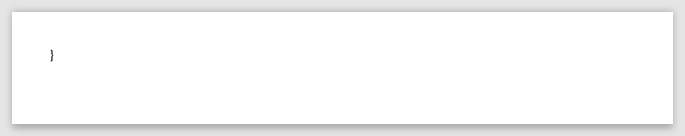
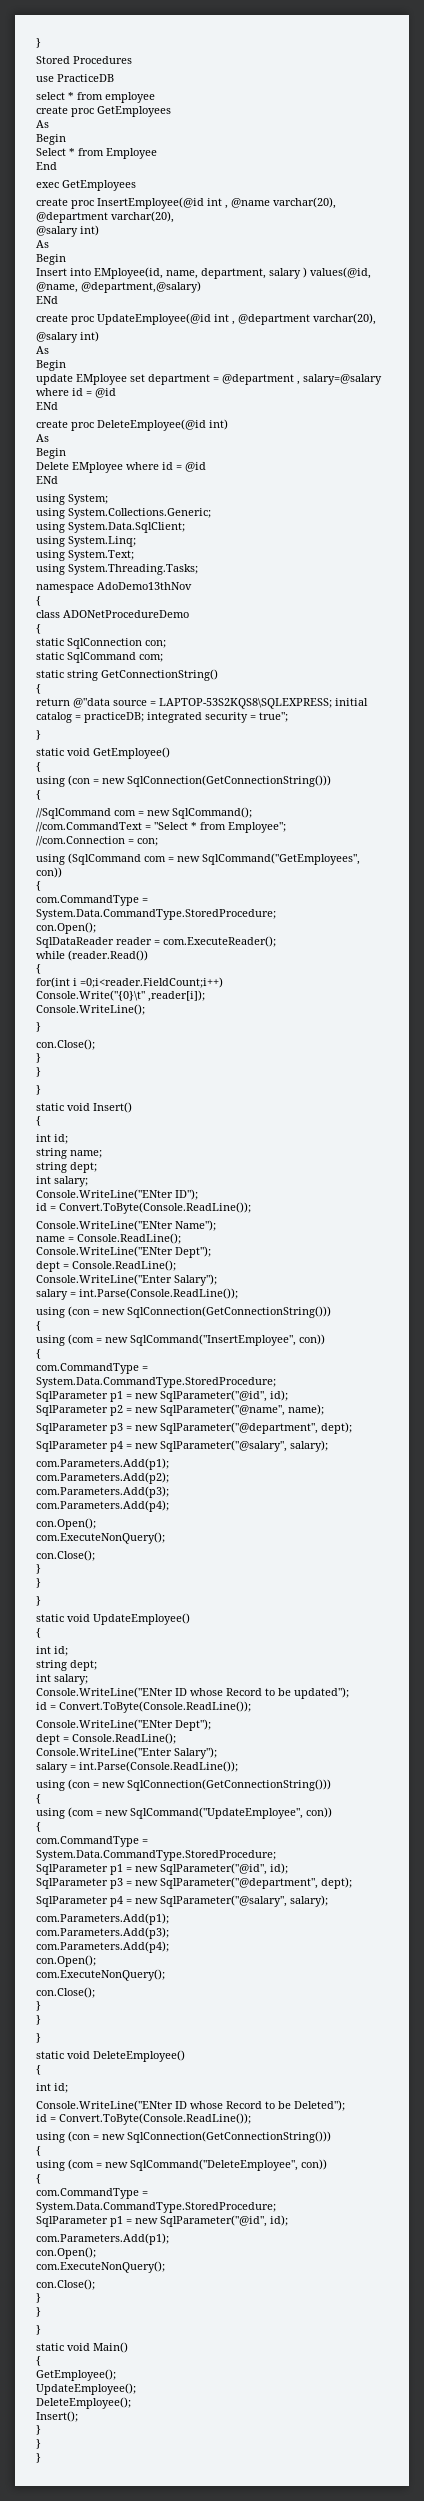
[50,49,54,62] } -> [36,38,41,48] [36,56,132,64] [36,74,114,82] [36,92,155,103] [36,106,171,117] [36,120,49,128] [36,134,66,145] [36,148,157,159] [36,162,57,170] [36,180,136,191] [36,197,336,209] [36,211,174,223] [36,225,99,237] [36,240,49,248] [36,254,66,265] [36,267,371,279] [36,281,201,293] [36,296,58,304] [36,313,376,325] [36,331,99,343] [36,346,49,354] [36,360,66,371] [36,374,382,385] [36,388,116,398] [36,402,58,410] [36,419,228,431] [36,434,49,442] [36,448,66,459] [36,462,206,473] [36,476,58,484] [36,494,108,505] [36,508,211,519] [36,522,185,533] [36,536,136,547] [36,550,134,561] [36,564,198,575] [36,582,192,593] [36,596,41,606] [36,610,189,618] [36,624,41,634] [36,638,166,649] [36,652,163,663] [36,669,218,681] [36,684,41,694] [36,698,368,709] [36,712,288,723] [36,730,41,740] [36,747,170,759] [36,762,41,772] [36,775,331,787] [36,790,41,800] [36,807,252,819] [36,822,286,833] [36,836,158,846] [36,853,360,865] [36,867,62,878] [36,881,41,891] [36,895,148,906] [36,909,276,920] [36,922,96,934] [36,936,276,948] [36,950,148,961] [36,964,41,974] [36,977,223,988] [36,990,205,1002] [36,1004,145,1015] [36,1022,41,1032] [36,1039,95,1050] [36,1053,41,1063] [36,1067,41,1077] [36,1085,41,1095] [36,1102,132,1113] [36,1116,41,1126] [36,1134,68,1144] [36,1148,102,1159] [36,1162,97,1173] [36,1176,88,1187] [36,1189,198,1200] [36,1202,251,1214] [36,1220,216,1231] [36,1233,181,1244] [36,1246,211,1258] [36,1260,176,1272] [36,1274,217,1286] [36,1288,238,1300] [36,1306,331,1318] [36,1321,41,1331] [36,1334,325,1346] [36,1349,41,1359] [36,1363,148,1374] [36,1377,276,1388] [36,1390,288,1402] [36,1404,324,1416] [36,1422,352,1434] [36,1440,328,1452] [36,1458,169,1470] [36,1472,169,1484] [36,1486,169,1498] [36,1500,169,1512] [36,1518,96,1530] [36,1532,165,1544] [36,1550,95,1561] [36,1564,41,1574] [36,1578,41,1588] [36,1596,41,1606] [36,1613,190,1625] [36,1628,41,1638] [36,1646,68,1656] [36,1660,97,1671] [36,1674,88,1685] [36,1687,349,1699] [36,1701,251,1713] [36,1719,211,1731] [36,1733,176,1745] [36,1747,217,1759] [36,1761,238,1773] [36,1779,331,1791] [36,1794,41,1804] [36,1807,332,1819] [36,1822,41,1832] [36,1836,148,1847] [36,1850,276,1861] [36,1863,288,1875] [36,1877,352,1889] [36,1895,328,1907] [36,1913,169,1925] [36,1927,169,1939] [36,1941,169,1953] [36,1955,96,1967] [36,1969,165,1981] [36,1987,95,1998] [36,2001,41,2011] [36,2015,41,2025] [36,2033,41,2043] [36,2050,185,2062] [36,2065,41,2075] [36,2083,68,2093] [36,2100,345,2111] [36,2113,251,2125] [36,2131,331,2143] [36,2146,41,2156] [36,2159,327,2171] [36,2174,41,2184] [36,2188,148,2199] [36,2202,276,2213] [36,2215,288,2227] [36,2233,169,2245] [36,2247,96,2259] [36,2261,165,2273] [36,2279,95,2290] [36,2293,41,2303] [36,2307,41,2317] [36,2325,41,2335] [36,2342,128,2353] [36,2356,41,2366] [36,2369,116,2381] [36,2383,136,2395] [36,2397,131,2409] [36,2411,78,2422] [36,2425,41,2435] [36,2439,41,2449] [36,2453,41,2463] } // Stored Procedures // use PracticeDB // select * from employee // create proc GetEmployees // As // Begin // Select * from Employee // End // exec GetEmployees // create proc InsertEmployee(@id int , @name varchar(20), @department varchar(20), // @salary int) // As // Begin // Insert into EMployee(id, name, department, salary ) values(@id, @name, @department,@salary) // ENd // create proc UpdateEmployee(@id int , @department varchar(20), // @salary int) // As // Begin // update EMployee set department = @department , salary=@salary where id = @id // ENd // create proc DeleteEmployee(@id int) // As // Begin // Delete EMployee where id = @id // ENd // using System; // using System.Collections.Generic; // using System.Data.SqlClient; // using System.Linq; // using System.Text; // using System.Threading.Tasks; // namespace AdoDemo13thNov // { // class ADONetProcedureDemo // { // static SqlConnection con; // static SqlCommand com; // static string GetConnectionString() // { // return @"data source = LAPTOP-53S2KQS8\SQLEXPRESS; initial catalog = practiceDB; integrated security = true"; // } // static void GetEmployee() // { // using (con = new SqlConnection(GetConnectionString())) // { // //SqlCommand com = new SqlCommand(); // //com.CommandText = "Select * from Employee"; // //com.Connection = con; // using (SqlCommand com = new SqlCommand("GetEmployees", con)) // { // com.CommandType = System.Data.CommandType.StoredProcedure; // con.Open(); // SqlDataReader reader = com.ExecuteReader(); // while (reader.Read()) // { // for(int i =0;i<reader.FieldCount;i++) // Console.Write("{0}\t" ,reader[i]); // Console.WriteLine(); // } // con.Close(); // } // } // } // static void Insert() // { // int id; // string name; // string dept; // int salary; // Console.WriteLine("ENter ID"); // id = Convert.ToByte(Console.ReadLine()); // Console.WriteLine("ENter Name"); // name = Console.ReadLine(); // Console.WriteLine("ENter Dept"); // dept = Console.ReadLine(); // Console.WriteLine("Enter Salary"); // salary = int.Parse(Console.ReadLine()); // using (con = new SqlConnection(GetConnectionString())) // { // using (com = new SqlCommand("InsertEmployee", con)) // { // com.CommandType = System.Data.CommandType.StoredProcedure; // SqlParameter p1 = new SqlParameter("@id", id); // SqlParameter p2 = new SqlParameter("@name", name); // SqlParameter p3 = new SqlParameter("@department", dept); // SqlParameter p4 = new SqlParameter("@salary", salary); // com.Parameters.Add(p1); // com.Parameters.Add(p2); // com.Parameters.Add(p3); // com.Parameters.Add(p4); // con.Open(); // com.ExecuteNonQuery(); // con.Close(); // } // } // } // static void UpdateEmployee() // { // int id; // string dept; // int salary; // Console.WriteLine("ENter ID whose Record to be updated"); // id = Convert.ToByte(Console.ReadLine()); // Console.WriteLine("ENter Dept"); // dept = Console.ReadLine(); // Console.WriteLine("Enter Salary"); // salary = int.Parse(Console.ReadLine()); // using (con = new SqlConnection(GetConnectionString())) // { // using (com = new SqlCommand("UpdateEmployee", con)) // { // com.CommandType = System.Data.CommandType.StoredProcedure; // SqlParameter p1 = new SqlParameter("@id", id); // SqlParameter p3 = new SqlParameter("@department", dept); // SqlParameter p4 = new SqlParameter("@salary", salary); // com.Parameters.Add(p1); // com.Parameters.Add(p3); // com.Parameters.Add(p4); // con.Open(); // com.ExecuteNonQuery(); // con.Close(); // } // } // } // static void DeleteEmployee() // { // int id; // Console.WriteLine("ENter ID whose Record to be Deleted"); // id = Convert.ToByte(Console.ReadLine()); // using (con = new SqlConnection(GetConnectionString())) // { // using (com = new SqlCommand("DeleteEmployee", con)) // { // com.CommandType = System.Data.CommandType.StoredProcedure; // SqlParameter p1 = new SqlParameter("@id", id); // com.Parameters.Add(p1); // con.Open(); // com.ExecuteNonQuery(); // con.Close(); // } // } // } // static void Main() // { // GetEmployee(); // UpdateEmployee(); // DeleteEmployee(); // Insert(); // } // } // }

